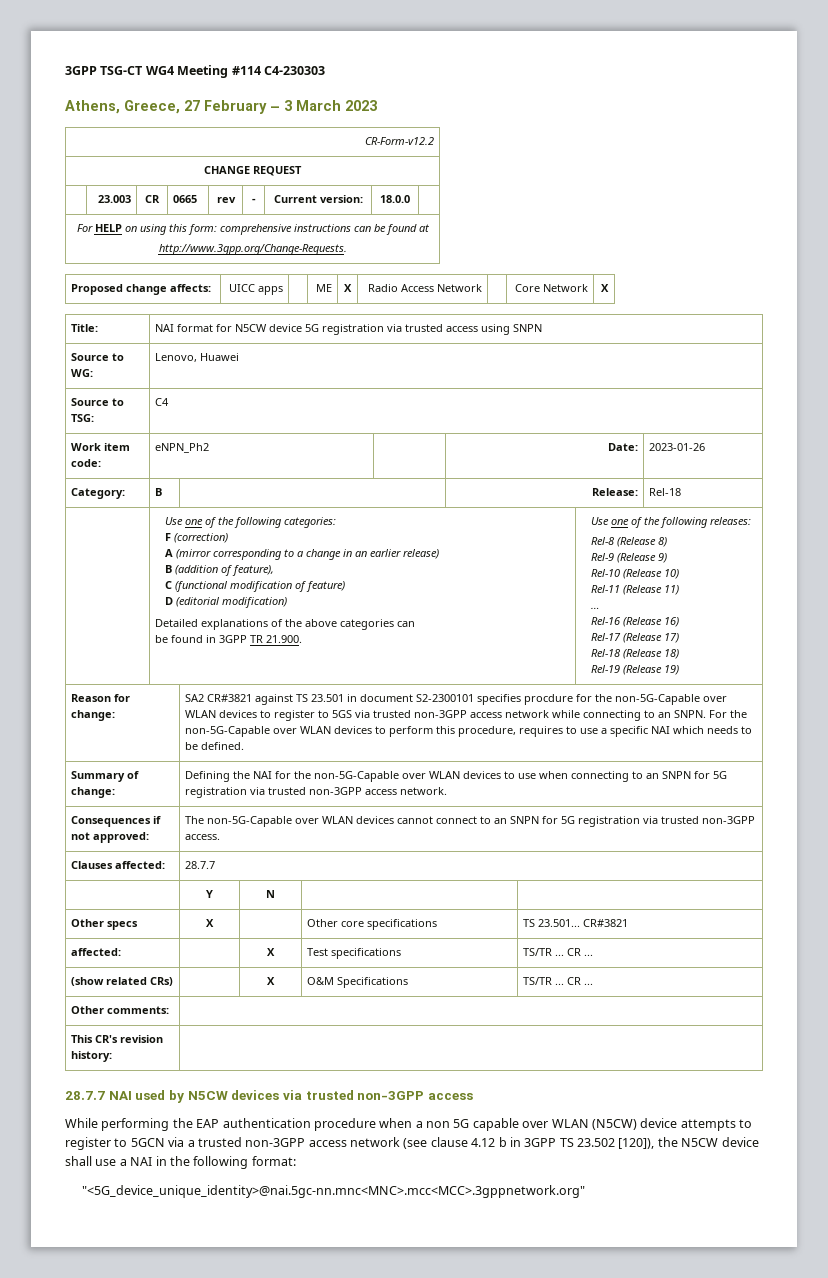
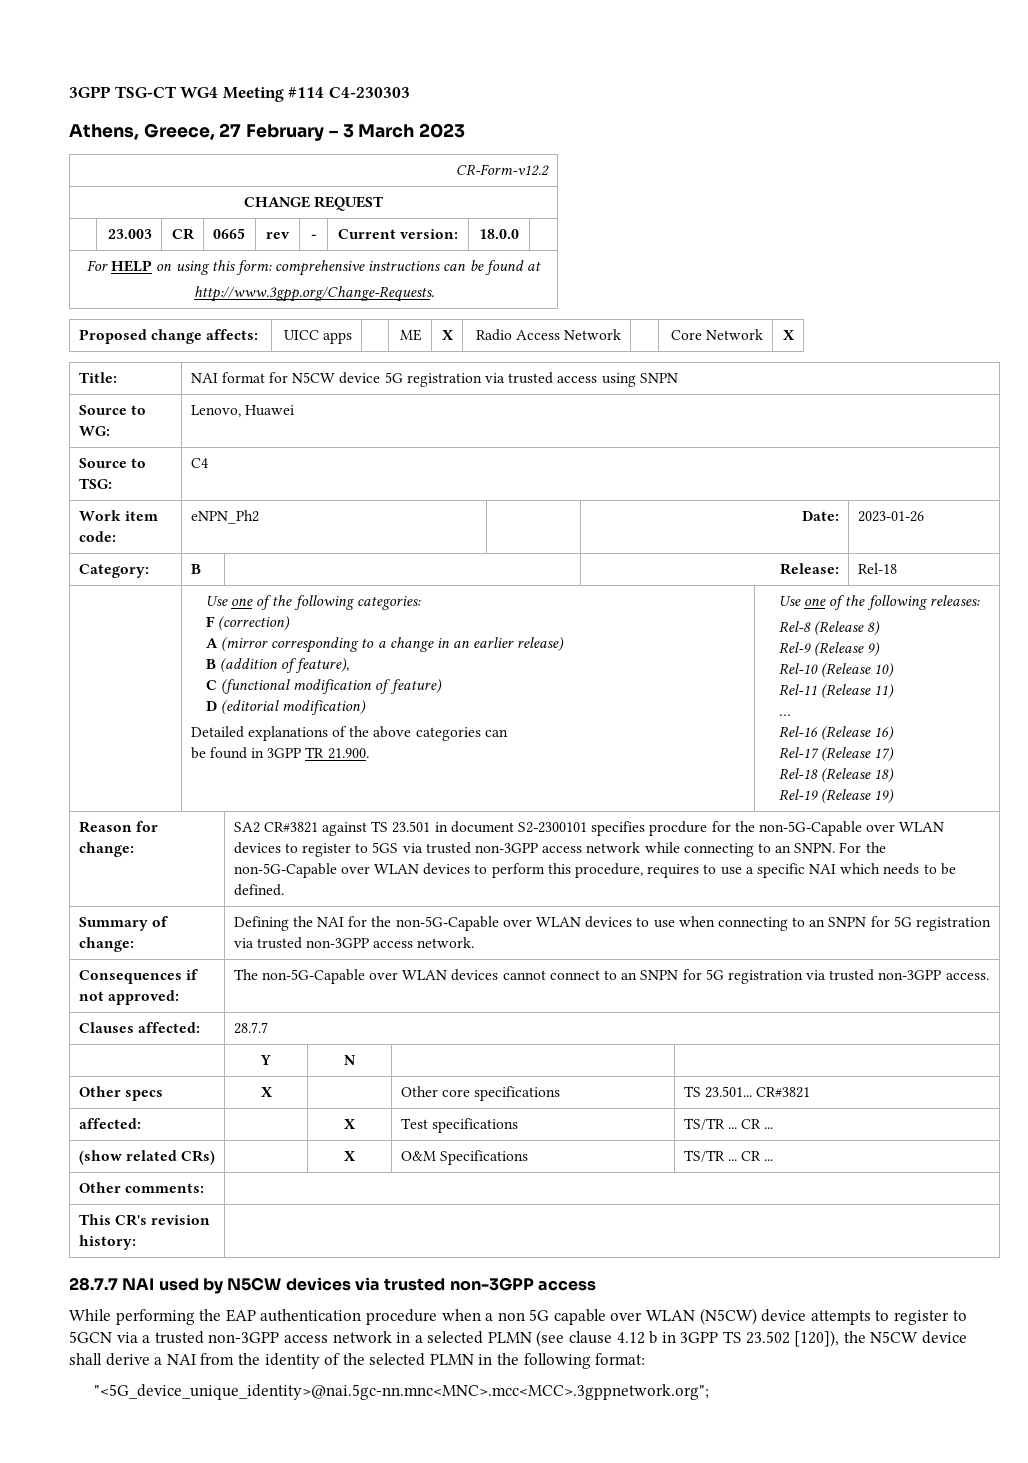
(400, 1142) none -> [396,1331,532,1344] in a selected PLMN
[95,1159,117,1166] use -> [105,1353,150,1366] derive
(153, 1161) none -> [200,1353,474,1369] from the identity of the selected PLMN
[81,1185,585,1198] "<5G_device_unique_identity>@nai.5gc-nn.mnc<MNC>.mcc<MCC>.3gppnetwork.org" -> [94,1384,710,1400] "<5G_device_unique_identity>@nai.5gc-nn.mnc<MNC>.mcc<MCC>.3gppnetwork.org";

